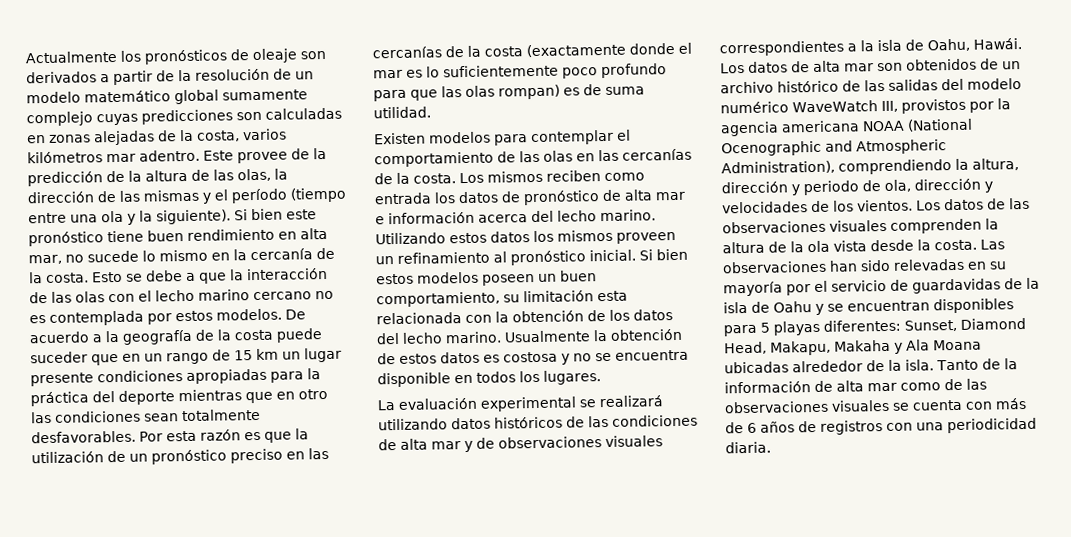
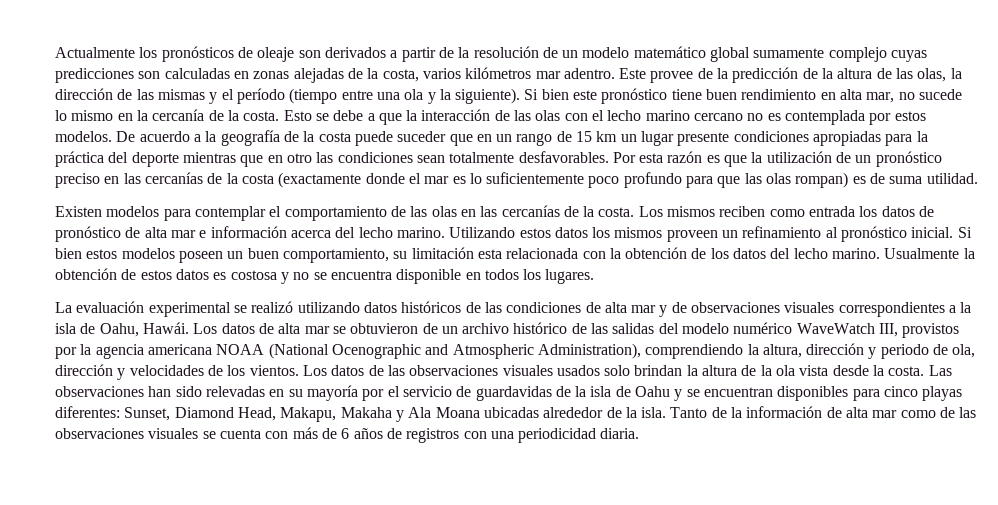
[599,395,663,408] realizará -> [251,301,294,313] realizó
[877,58,977,72] son obtenidos -> [332,323,419,334] se obtuvieron
[890,218,982,234] comprenden -> [556,365,683,376] usados solo brindan
[760,322,770,333] 5 -> [884,386,919,397] cinco

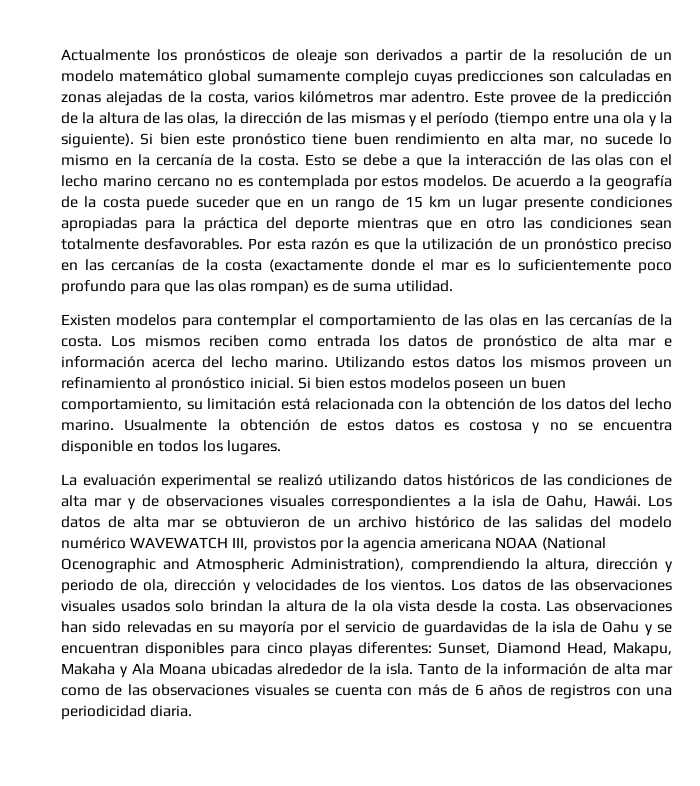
[477,249,502,259] esta -> [281,398,310,410] está
[796,323,875,334] WaveWatch -> [130,537,229,549] WAVEWATCH

